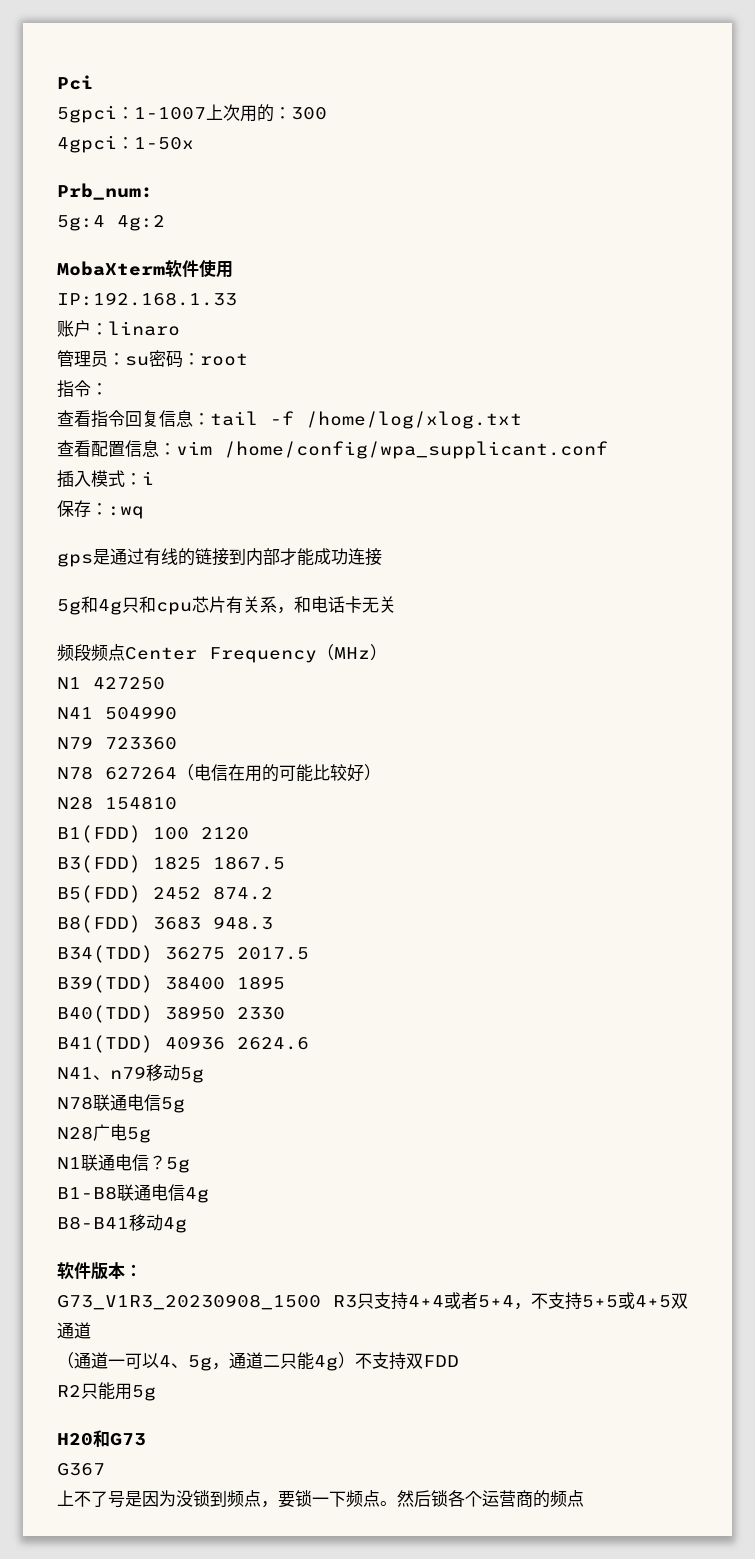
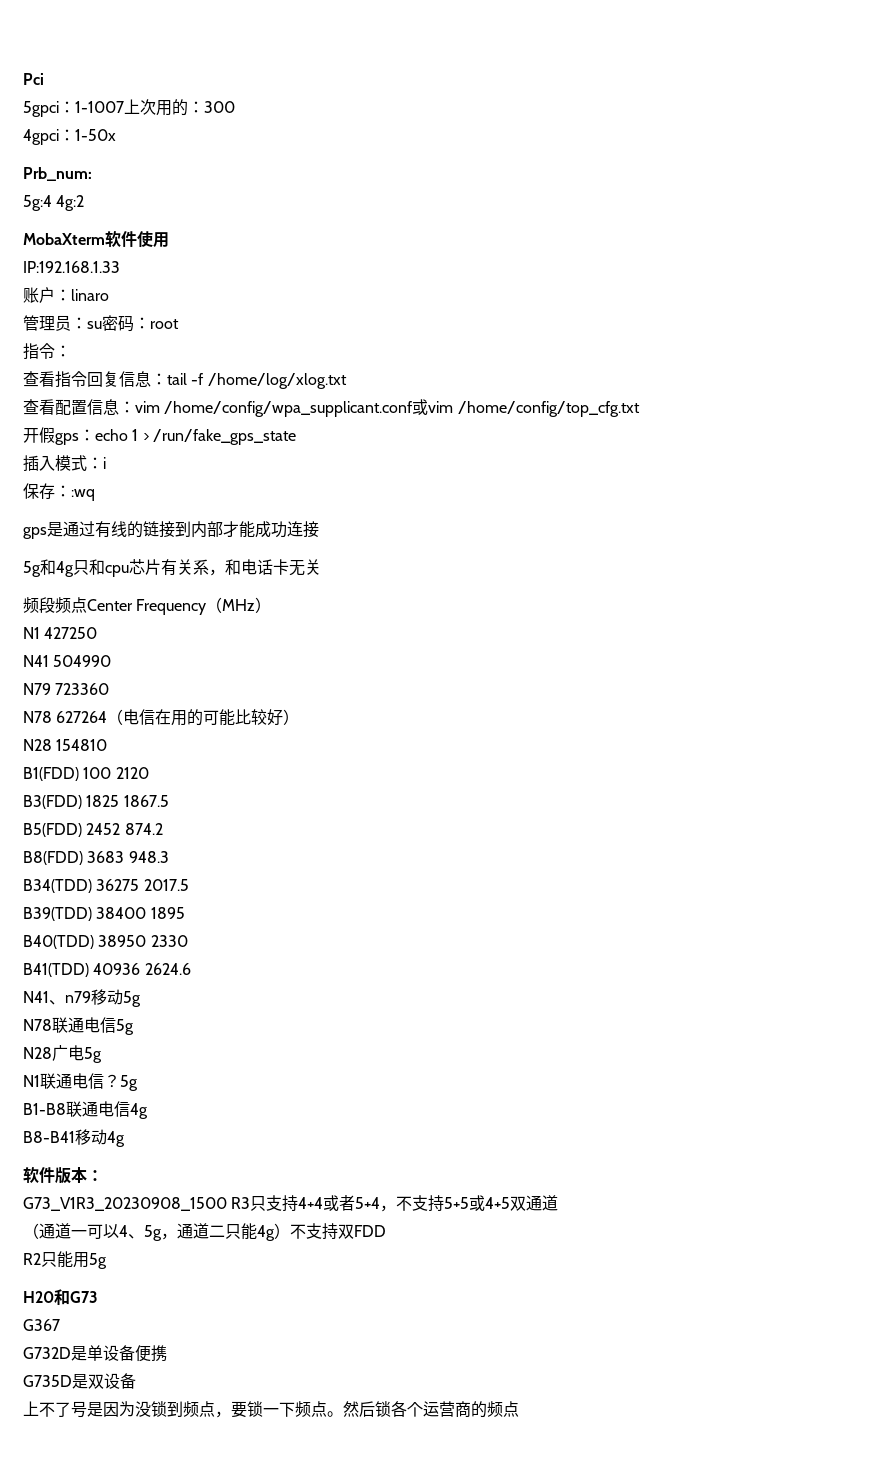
(608, 450) none -> [412,399,640,417] [23,427,296,445] 或vim /home/config/top_cfg.txt // 开假gps：echo 1 > /run/fake_gps_state
(105, 1469) none -> [23,1345,167,1362] [23,1373,136,1389] // G732D是单设备便携 // G735D是双设备

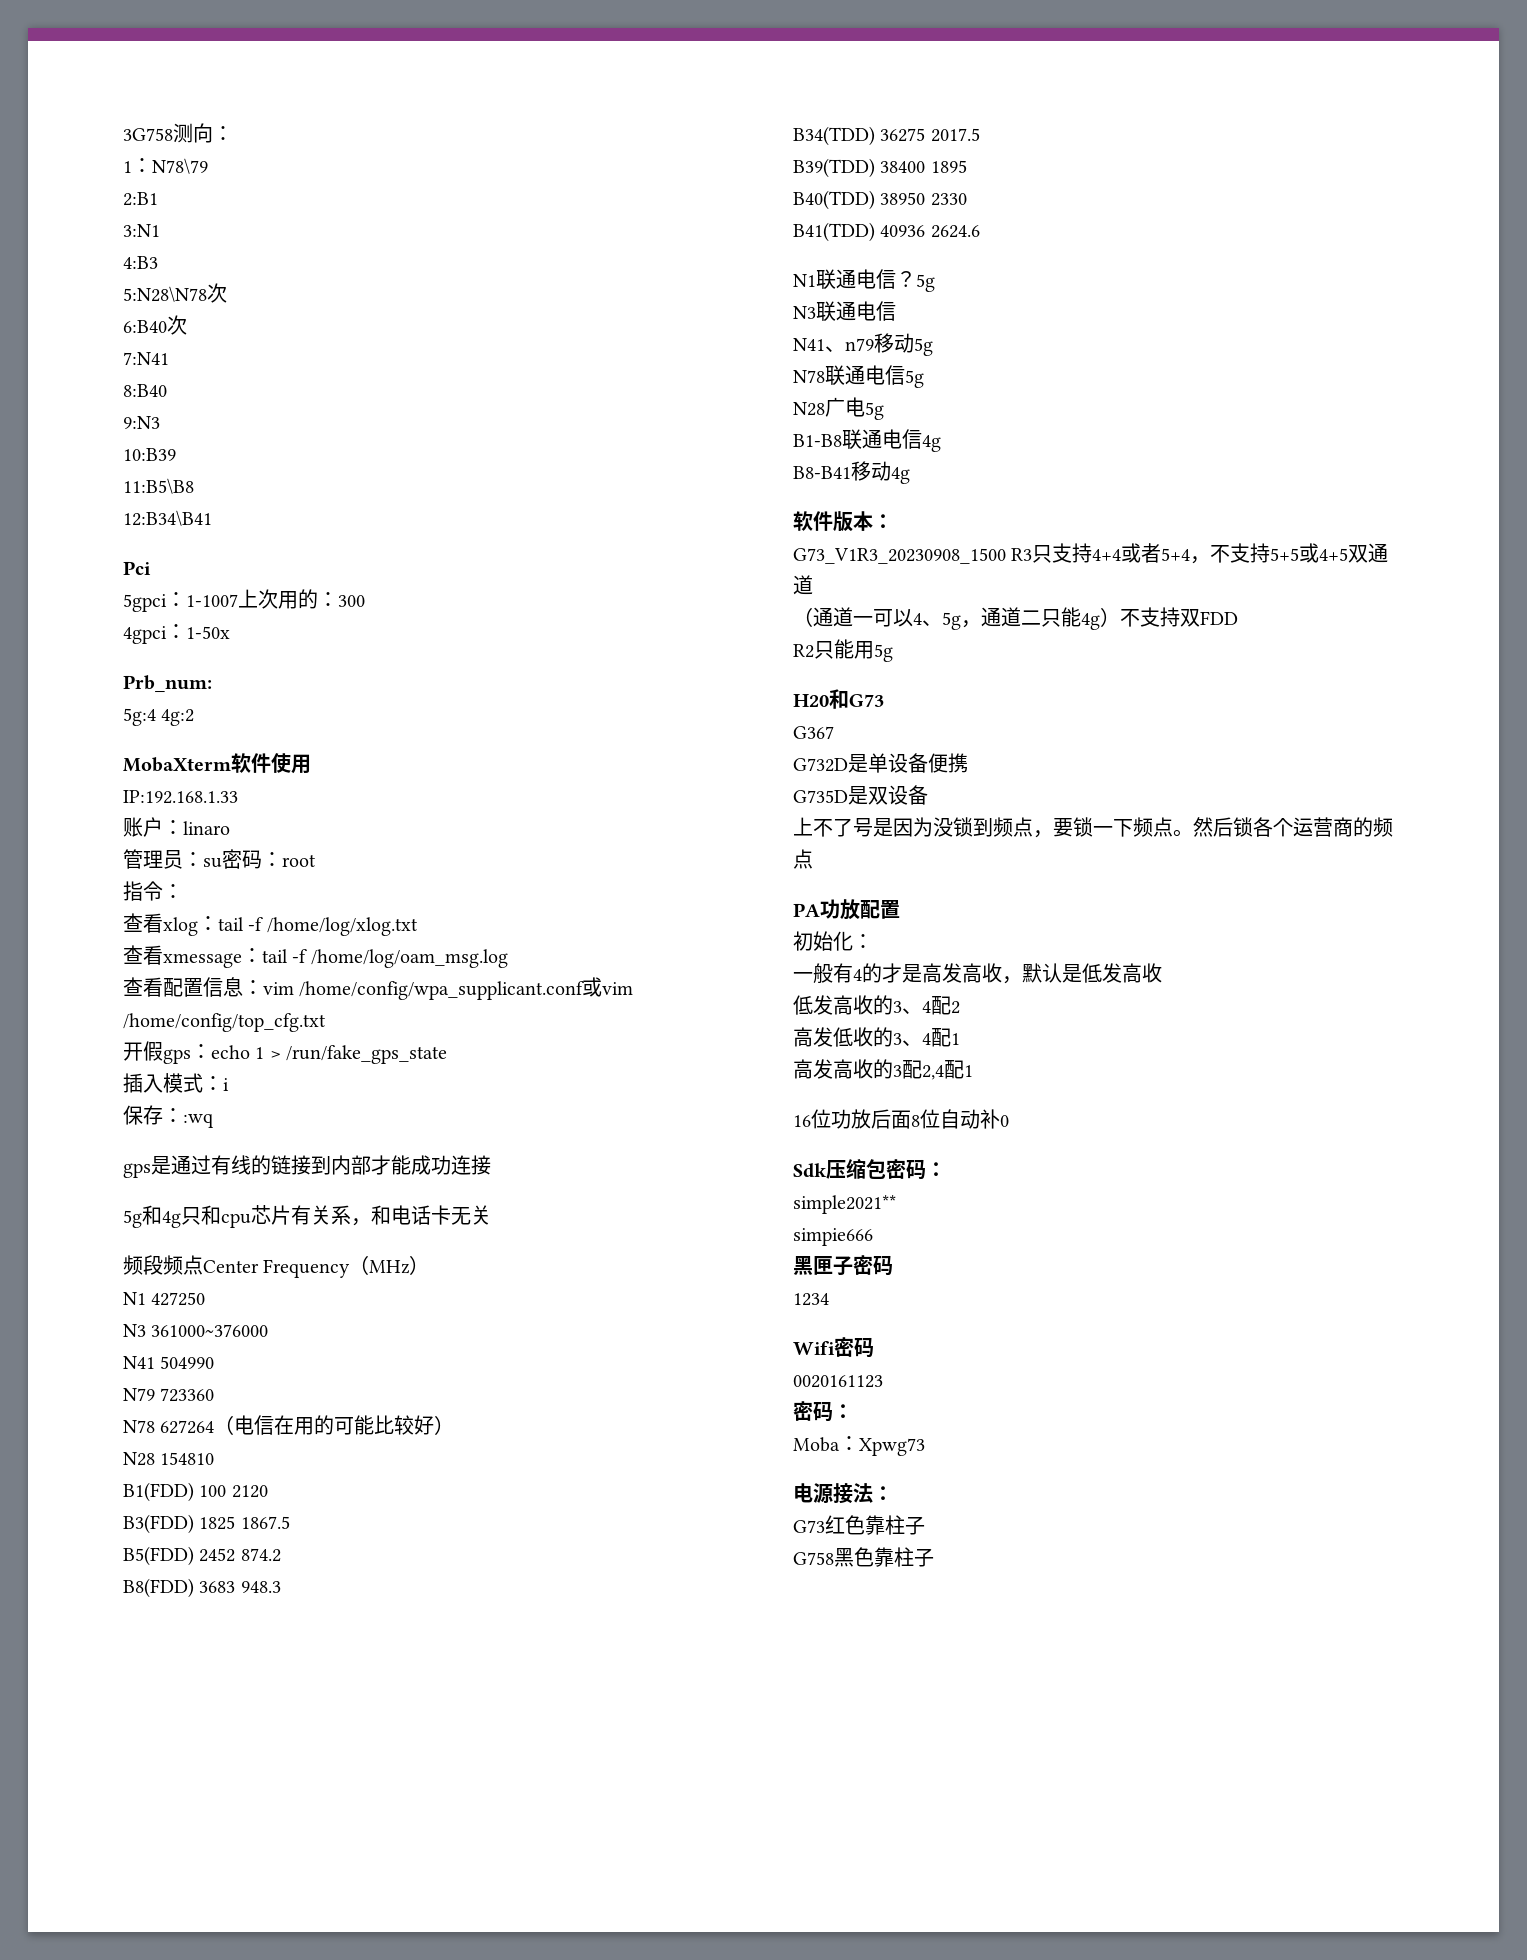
(23, 79) none -> [123,123,233,143] [123,158,208,174] [123,192,158,206] [123,224,160,237] [123,256,158,269] [123,283,227,303] [123,315,187,335] [123,352,169,365] [123,384,167,397] [123,416,160,429] [123,448,176,461] [123,478,194,494] [123,510,212,526] 3G758测向： // 1：N78\79 // 2:B1 // 3:N1 // 4:B3 // 5:N28\N78次 // 6:B40次 // 7:N41 // 8:B40 // 9:N3 // 10:B39 // 11:B5\B8 // 12:B34\B41 //
[55,371,151,388] 指令回复信息 -> [163,917,198,936] xlog
(347, 381) none -> [123,945,508,968] // 查看xmessage：tail -f /home/log/oam_msg.log
(98, 633) none -> [123,1324,269,1337] // N3 361000~376000
(191, 969) none -> [793,269,935,292] [793,301,896,322] // N1联通电信？5g // N3联通电信
[23,1073,138,1091] // N1联通电信？5g -> (884, 411) none
(519, 1409) none -> [793,899,900,920] [793,931,873,951] [793,963,1162,984] [793,995,960,1015] [793,1027,960,1047] [793,1059,973,1080] [793,1109,1009,1129] [793,1158,946,1180] [793,1195,896,1214] [793,1228,873,1246] [793,1255,893,1276] [793,1293,829,1306] [793,1337,874,1358] [793,1375,883,1388] [793,1401,853,1422] [793,1436,925,1456] [793,1483,893,1504] [793,1515,925,1535] [793,1547,934,1567] // PA功放配置 // 初始化： // 一般有4的才是高发高收，默认是低发高收 // 低发高收的3、4配2 // 高发低收的3、4配1 // 高发高收的3配2,4配1 // 16位功放后面8位自动补0 // Sdk压缩包密码： // simple2021** // simpie666 // 黑匣子密码 // 1234 // Wifi密码 // 0020161123 // 密码： // Moba：Xpwg73 // 电源接法： // G73红色靠柱子 // G758黑色靠柱子

